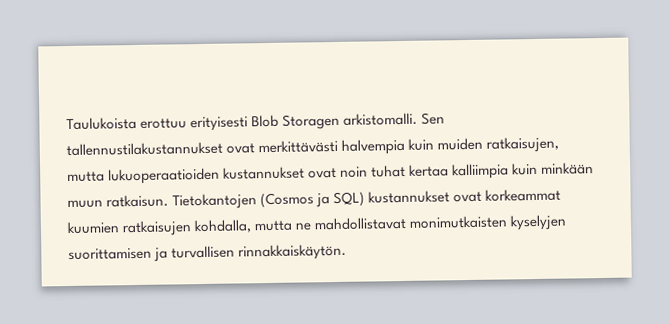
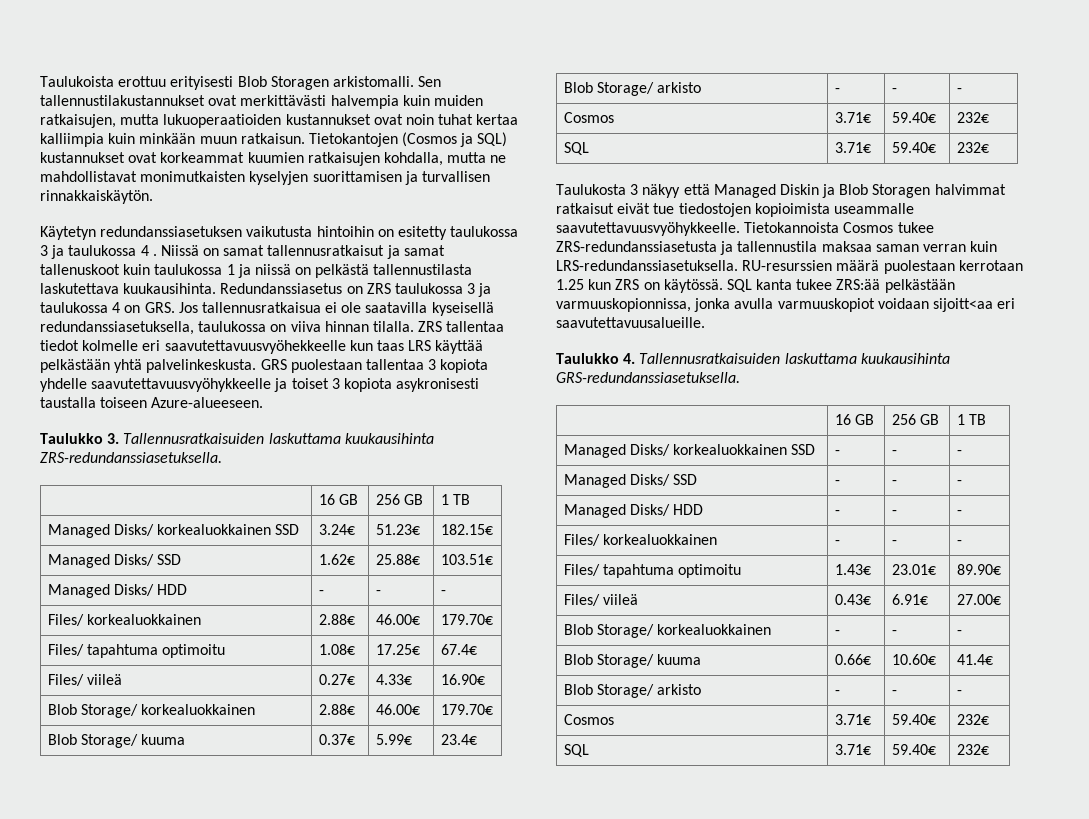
(348, 252) none -> [40,226,519,240] [40,245,445,259] [40,264,473,278] [40,283,492,297] [40,302,494,316] [40,321,505,335] [40,340,484,354] [40,359,489,373] [40,378,480,392] [40,397,264,408] [40,433,434,444] [40,452,222,463] [318,494,358,505] [375,494,423,505] [440,494,470,505] [47,524,300,538] [318,524,355,535] [375,524,420,535] [440,524,493,535] [47,554,182,568] [318,554,355,565] [375,554,420,565] [440,554,493,565] [47,584,188,598] [318,590,324,595] [375,590,381,595] [440,590,446,595] [47,614,201,626] [318,614,355,625] [375,614,420,625] [440,614,493,625] [47,644,226,658] [318,644,355,655] [375,644,420,655] [440,644,477,655] [47,674,122,686] [318,674,355,685] [375,674,412,685] [440,674,485,685] [47,704,256,718] [318,704,355,715] [375,704,420,715] [440,704,493,715] [47,734,186,748] [318,734,355,745] [375,734,412,745] [440,734,477,745] [563,82,702,96] [834,88,840,93] [891,88,897,93] [956,88,962,93] [563,112,614,123] [834,112,871,123] [891,112,936,123] [956,112,989,123] [563,142,589,155] [834,142,871,153] [891,142,936,153] [956,142,989,153] [556,184,1006,198] [556,203,914,217] [556,222,934,236] [556,241,998,255] [556,260,1023,274] [556,279,955,293] [556,298,1016,312] [556,317,705,328] [556,353,950,364] [556,372,740,383] [834,414,874,425] [891,414,939,425] [956,414,986,425] [563,444,816,458] [834,450,840,455] [891,450,897,455] [956,450,962,455] [563,474,698,488] [834,480,840,485] [891,480,897,485] [956,480,962,485] [563,504,704,518] [834,510,840,515] [891,510,897,515] [956,510,962,515] [563,534,717,546] [834,540,840,545] [891,540,897,545] [956,540,962,545] [563,564,742,578] [834,564,871,575] [891,564,936,575] [956,564,1001,575] [563,594,638,606] [834,594,871,605] [891,594,928,605] [956,594,1001,605] [563,624,772,638] [834,630,840,635] [891,630,897,635] [956,630,962,635] [563,654,702,668] [834,654,871,665] [891,654,936,665] [956,654,993,665] [563,684,702,698] [834,690,840,695] [891,690,897,695] [956,690,962,695] [563,714,614,725] [834,714,871,725] [891,714,936,725] [956,714,989,725] [563,744,589,757] [834,744,871,755] [891,744,936,755] [956,744,989,755] // Käytetyn redundanssiasetuksen vaikutusta hintoihin on esitetty taulukossa 3 ja taulukossa 4 . Niissä on samat tallennusratkaisut ja samat tallenuskoot kuin taulukossa 1 ja niissä on pelkästä tallennustilasta laskutettava kuukausihinta. Redundanssiasetus on ZRS taulukossa 3 ja taulukossa 4 on GRS. Jos tallennusratkaisua ei ole saatavilla kyseisellä redundanssiasetuksella, taulukossa on viiva hinnan tilalla. ZRS tallentaa tiedot kolmelle eri saavutettavuusvyöhekkeelle kun taas LRS käyttää pelkästään yhtä palvelinkeskusta. GRS puolestaan tallentaa 3 kopiota yhdelle saavutettavuusvyöhykkeelle ja toiset 3 kopiota asykronisesti taustalla toiseen Azure-alueeseen. // Taulukko 3. Tallennusratkaisuiden laskuttama kuukausihinta ZRS-redundanssiasetuksella. // | 16 GB | 256 GB | 1 TB // Managed Disks/ korkealuokkainen SSD | 3.24€ | 51.23€ | 182.15€ // Managed Disks/ SSD | 1.62€ | 25.88€ | 103.51€ // Managed Disks/ HDD | - | - | - // Files/ korkealuokkainen | 2.88€ | 46.00€ | 179.70€ // Files/ tapahtuma optimoitu | 1.08€ | 17.25€ | 67.4€ // Files/ viileä | 0.27€ | 4.33€ | 16.90€ // Blob Storage/ korkealuokkainen | 2.88€ | 46.00€ | 179.70€ // Blob Storage/ kuuma | 0.37€ | 5.99€ | 23.4€ // Blob Storage/ arkisto | - | - | - // Cosmos | 3.71€ | 59.40€ | 232€ // SQL | 3.71€ | 59.40€ | 232€ // Taulukosta 3 näkyy että Managed Diskin ja Blob Storagen halvimmat ratkaisut eivät tue tiedostojen kopioimista useammalle saavutettavuusvyöhykkeelle. Tietokannoista Cosmos tukee ZRS-redundanssiasetusta ja tallennustila maksaa saman verran kuin LRS-redundanssiasetuksella. RU-resurssien määrä puolestaan kerrotaan 1.25 kun ZRS on käytössä. SQL kanta tukee ZRS:ää pelkästään varmuuskopionnissa, jonka avulla varmuuskopiot voidaan sijoitt<aa eri saavutettavuusalueille. // Taulukko 4. Tallennusratkaisuiden laskuttama kuukausihinta GRS-redundanssiasetuksella. // | 16 GB | 256 GB | 1 TB // Managed Disks/ korkealuokkainen SSD | - | - | - // Managed Disks/ SSD | - | - | - // Managed Disks/ HDD | - | - | - // Files/ korkealuokkainen | - | - | - // Files/ tapahtuma optimoitu | 1.43€ | 23.01€ | 89.90€ // Files/ viileä | 0.43€ | 6.91€ | 27.00€ // Blob Storage/ korkealuokkainen | - | - | - // Blob Storage/ kuuma | 0.66€ | 10.60€ | 41.4€ // Blob Storage/ arkisto | - | - | - // Cosmos | 3.71€ | 59.40€ | 232€ // SQL | 3.71€ | 59.40€ | 232€

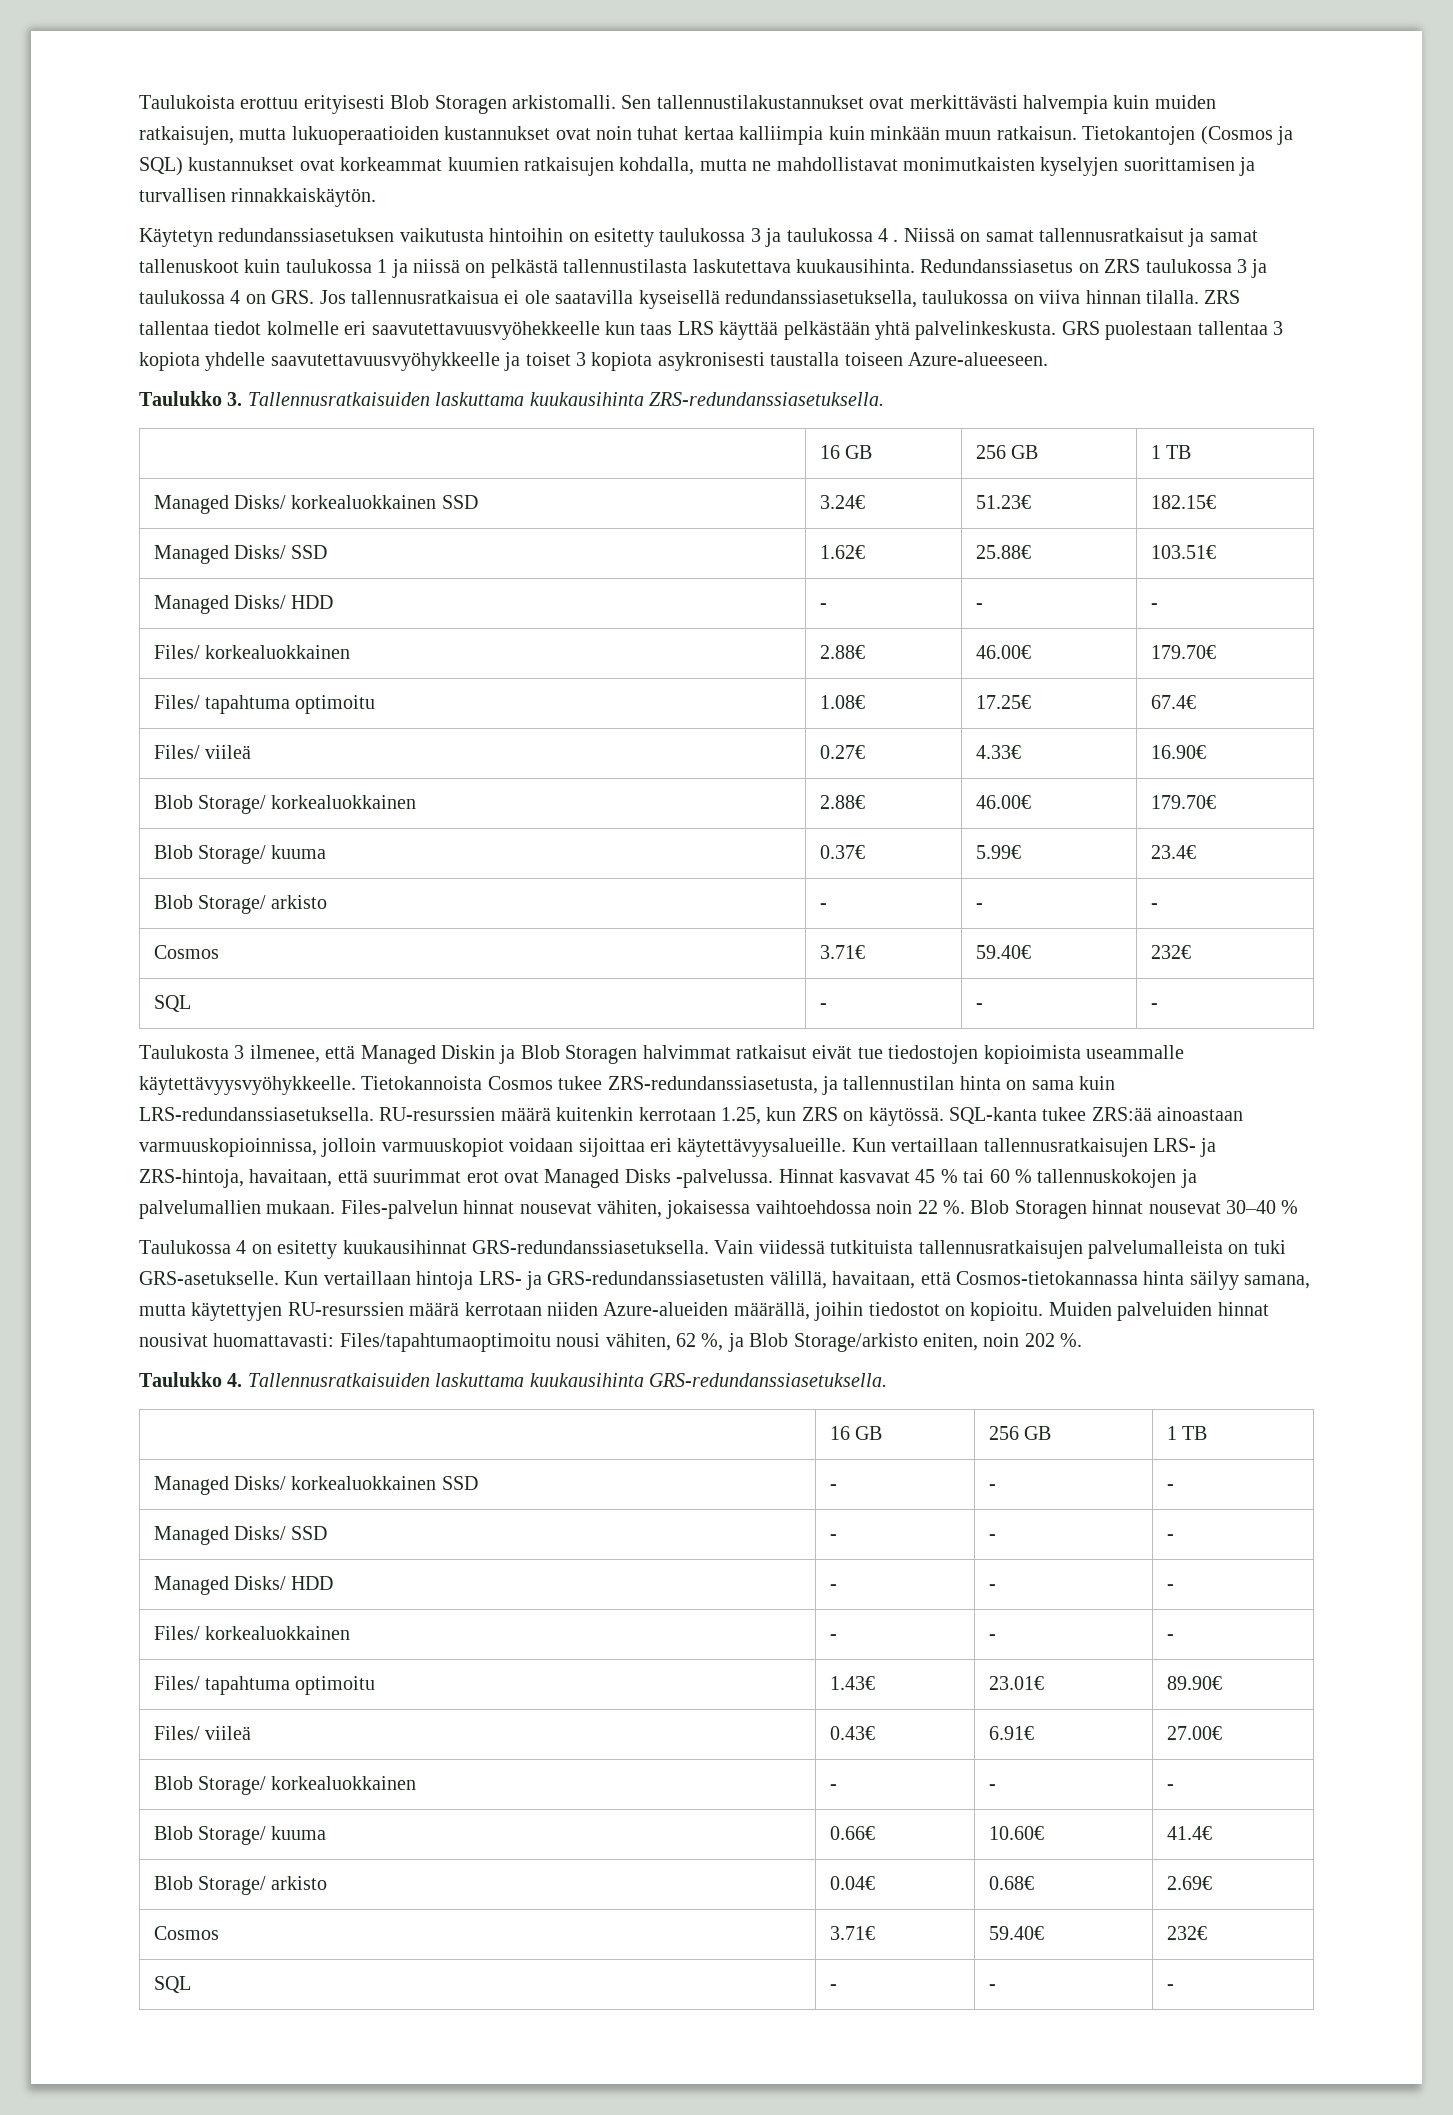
[834,142,871,153] [891,142,936,153] [956,142,989,153] 3.71€ | 59.40€ | 232€ -> [819,1003,827,1009] [975,1003,983,1009] [1150,1003,1158,1009] - | - | -
[642,184,681,198] näkyy -> [249,1045,320,1063] ilmenee,
[556,222,740,236] saavutettavuusvyöhykkeelle. -> [139,1076,356,1095] käytettävyysvyöhykkeelle.
[556,241,966,255] ZRS-redundanssiasetusta ja tallennustila maksaa saman verran -> [607,1076,1074,1095] ZRS-redundanssiasetusta, ja tallennustilan hinta on sama
[883,260,1023,274] [556,279,584,290] puolestaan kerrotaan 1.25 -> [556,1107,761,1125] kuitenkin kerrotaan 1.25,
[726,279,955,293] [556,298,1016,312] [556,317,705,328] SQL kanta tukee ZRS:ää pelkästään varmuuskopionnissa, jonka avulla varmuuskopiot voidaan sijoitt<aa eri saavutettavuusalueille. -> [948,1107,1244,1124] [139,1138,1217,1157] [139,1169,1197,1188] [139,1200,1299,1219] [139,1240,1286,1259] [139,1271,1311,1290] [139,1302,1269,1321] [139,1333,1083,1352] SQL-kanta tukee ZRS:ää ainoastaan varmuuskopioinnissa, jolloin varmuuskopiot voidaan sijoittaa eri käytettävyysalueille. Kun vertaillaan tallennusratkaisujen LRS- ja ZRS-hintoja, havaitaan, että suurimmat erot ovat Managed Disks -palvelussa. Hinnat kasvavat 45 % tai 60 % tallennuskokojen ja palvelumallien mukaan. Files-palvelun hinnat nousevat vähiten, jokaisessa vaihtoehdossa noin 22 %. Blob Storagen hinnat nousevat 30–40 % // Taulukossa 4 on esitetty kuukausihinnat GRS-redundanssiasetuksella. Vain viidessä tutkituista tallennusratkaisujen palvelumalleista on tuki GRS-asetukselle. Kun vertaillaan hintoja LRS- ja GRS-redundanssiasetusten välillä, havaitaan, että Cosmos-tietokannassa hinta säilyy samana, mutta käytettyjen RU-resurssien määrä kerrotaan niiden Azure-alueiden määrällä, joihin tiedostot on kopioitu. Muiden palveluiden hinnat nousivat huomattavasti: Files/tapahtumaoptimoitu nousi vähiten, 62 %, ja Blob Storage/arkisto eniten, noin 202 %.
[834,690,840,695] [891,690,897,695] [956,690,962,695] [563,714,614,725] [834,714,871,725] [891,714,936,725] [956,714,989,725] [563,744,589,757] [834,744,871,755] [891,744,936,755] [956,744,989,755] - | - | - // Cosmos | 3.71€ | 59.40€ | 232€ // SQL | 3.71€ | 59.40€ | 232€ -> [829,1876,875,1890] [988,1876,1034,1890] [1166,1876,1212,1890] [153,1926,219,1940] [829,1926,875,1940] [988,1926,1044,1940] [1166,1926,1207,1940] [153,1976,191,1993] [829,1984,837,1990] [988,1984,996,1990] [1166,1984,1174,1990] 0.04€ | 0.68€ | 2.69€ // Cosmos | 3.71€ | 59.40€ | 232€ // SQL | - | - | -

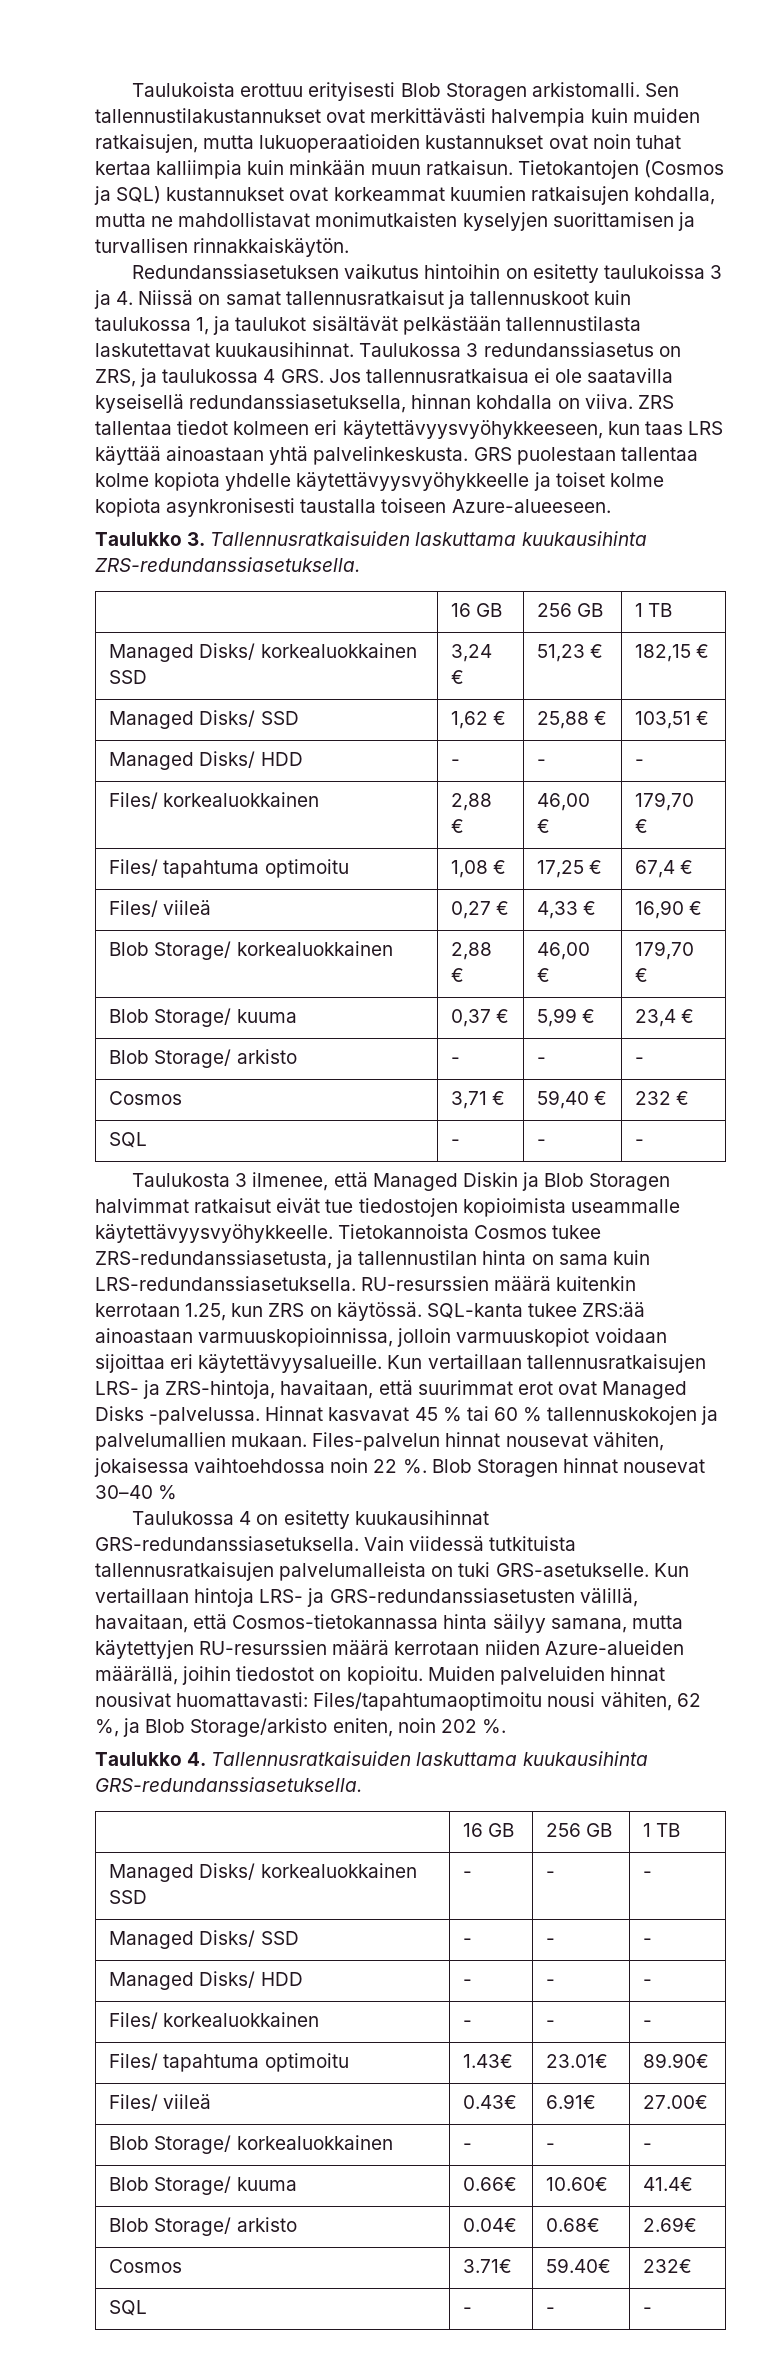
[139,228,484,247] Käytetyn redundanssiasetuksen vaikutusta -> [132,264,420,279] Redundanssiasetuksen vaikutus
[659,228,899,247] taulukossa 3 ja taulukossa 4 . -> [603,264,722,279] [94,290,134,309] taulukoissa 3 ja 4.
[1209,230,1258,242] [139,259,1268,278] [139,290,266,304] samat tallenuskoot kuin taulukossa 1 ja niissä on pelkästä tallennustilasta laskutettava kuukausihinta. Redundanssiasetus on ZRS taulukossa 3 ja taulukossa 4 on -> [469,290,632,305] [95,316,641,335] [95,342,681,357] [95,368,276,387] tallennuskoot kuin taulukossa 1, ja taulukot sisältävät pelkästään tallennustilasta laskutettavat kuukausihinnat. Taulukossa 3 redundanssiasetus on ZRS, ja taulukossa 4
[922,290,1241,304] [139,321,600,340] taulukossa on viiva hinnan tilalla. ZRS tallentaa tiedot kolmelle eri saavutettavuusvyöhekkeelle -> [411,394,674,409] [95,420,603,439] hinnan kohdalla on viiva. ZRS tallentaa tiedot kolmeen eri käytettävyysvyöhykkeeseen,
[783,321,870,340] pelkästään -> [166,446,265,461] ainoastaan
[1273,321,1283,335] 3 -> [95,473,149,487] kolme
[270,352,500,371] saavutettavuusvyöhykkeelle -> [296,472,530,491] käytettävyysvyöhykkeelle
[576,352,765,371] 3 kopiota asykronisesti -> [609,473,664,487] [95,498,296,517] kolme kopiota asynkronisesti
[819,495,865,509] [975,495,1031,509] [1150,495,1216,509] [153,545,328,564] [819,545,865,559] [975,545,1031,559] [1150,545,1216,559] [153,595,334,614] [819,603,827,609] [975,603,983,609] [1150,603,1158,609] [153,645,351,659] [819,645,865,659] [975,645,1031,659] [1150,645,1216,659] [153,695,376,714] [819,695,865,709] [975,695,1031,709] [1150,695,1196,709] [153,745,252,759] [819,745,865,759] [975,745,1021,759] [1150,745,1206,759] [153,795,417,814] [819,795,865,809] [975,795,1031,809] [1150,795,1216,809] [153,845,327,864] [819,845,865,859] [975,845,1021,859] [1150,845,1196,859] 3.24€ | 51.23€ | 182.15€ // Managed Disks/ SSD | 1.62€ | 25.88€ | 103.51€ // Managed Disks/ HDD | - | - | - // Files/ korkealuokkainen | 2.88€ | 46.00€ | 179.70€ // Files/ tapahtuma optimoitu | 1.08€ | 17.25€ | 67.4€ // Files/ viileä | 0.27€ | 4.33€ | 16.90€ // Blob Storage/ korkealuokkainen | 2.88€ | 46.00€ | 179.70€ // Blob Storage/ kuuma | 0.37€ | 5.99€ | 23.4€ -> [451,644,493,662] [451,670,465,684] [537,644,604,662] [635,644,710,662] [109,710,299,729] [451,711,507,729] [537,711,608,729] [635,711,710,729] [109,751,303,770] [451,759,461,766] [537,759,547,766] [635,759,645,766] [109,792,320,809] [451,793,493,811] [451,819,465,833] [537,793,591,811] [537,819,551,833] [635,792,695,811] [635,819,649,833] [109,859,349,878] [451,860,507,878] [537,860,603,878] [635,860,694,878] [109,900,212,917] [451,901,510,919] [537,901,597,919] [635,900,703,919] [109,941,393,960] [451,942,493,960] [451,968,465,982] [537,942,591,960] [537,968,551,982] [635,941,695,960] [635,968,649,982] [109,1008,297,1027] [451,1009,510,1027] [537,1008,596,1027] [635,1009,695,1027] 3,24 € | 51,23 € | 182,15 € // Managed Disks/ SSD | 1,62 € | 25,88 € | 103,51 € // Managed Disks/ HDD | - | - | - // Files/ korkealuokkainen | 2,88 € | 46,00 € | 179,70 € // Files/ tapahtuma optimoitu | 1,08 € | 17,25 € | 67,4 € // Files/ viileä | 0,27 € | 4,33 € | 16,90 € // Blob Storage/ korkealuokkainen | 2,88 € | 46,00 € | 179,70 € // Blob Storage/ kuuma | 0,37 € | 5,99 € | 23,4 €
[819,945,865,959] [975,945,1031,959] [1150,945,1191,959] 3.71€ | 59.40€ | 232€ -> [451,1091,506,1109] [537,1090,608,1109] [635,1091,690,1105] 3,71 € | 59,40 € | 232 €

